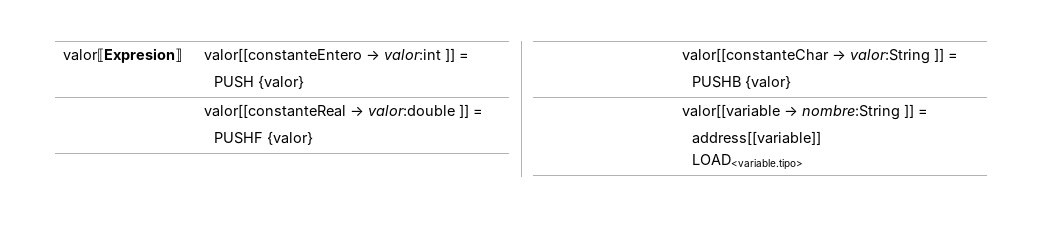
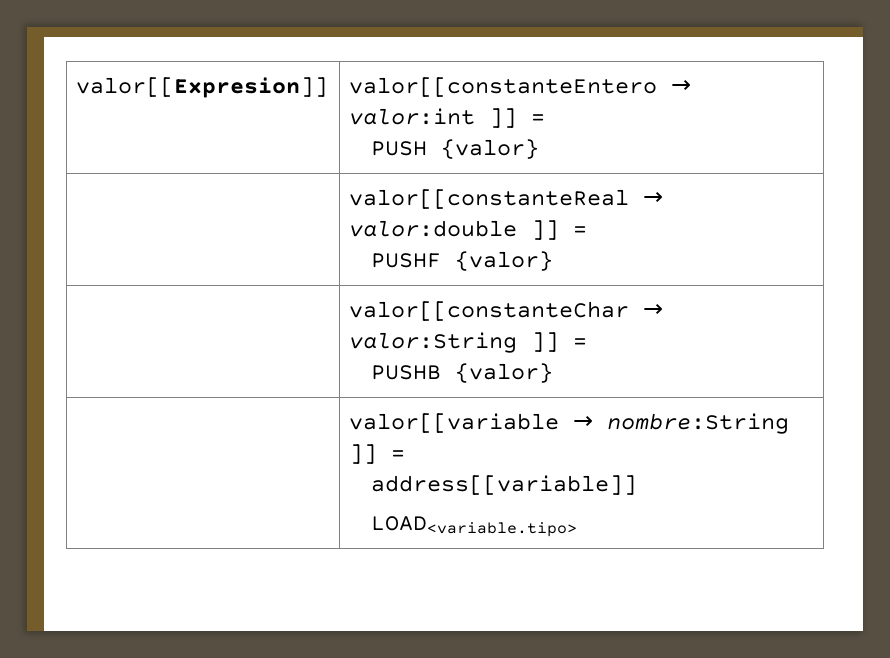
[63,48,183,63] valor⟦Expresion⟧ -> [76,77,329,98] valor[[Expresion]]

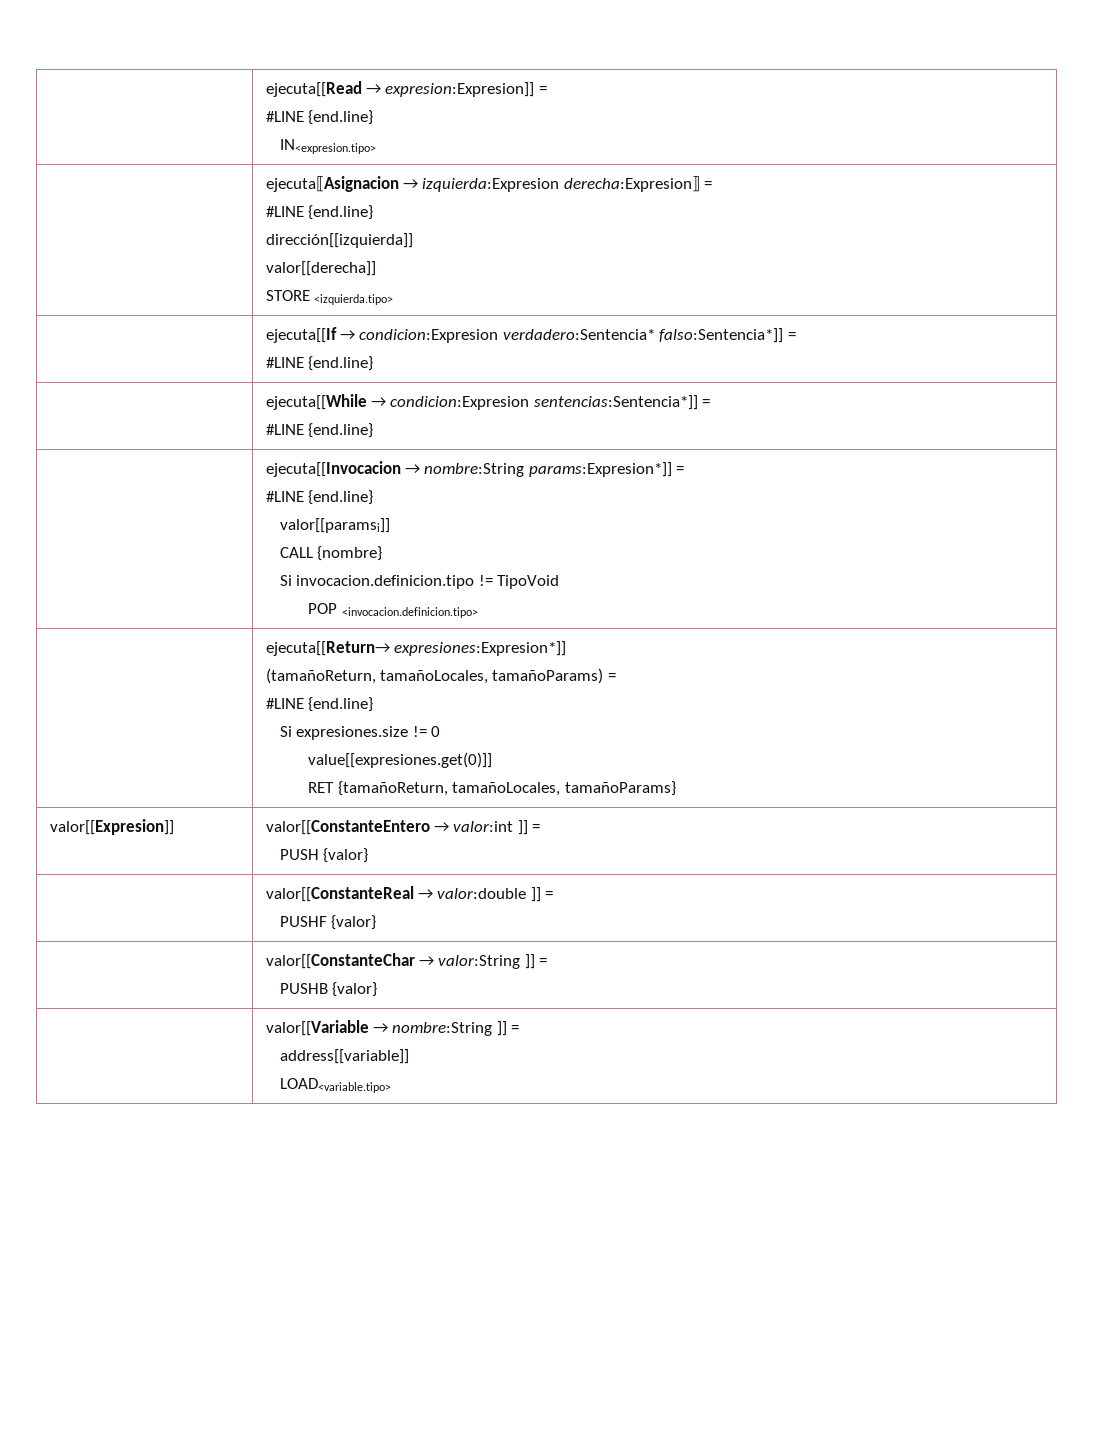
(76, 87) none -> [265,81,547,97] [265,110,373,125] [279,139,376,154] [265,176,713,192] [265,205,373,220] [265,233,413,248] [265,261,376,276] [265,290,393,305] [265,327,796,343] [265,356,373,371] [265,394,711,410] [265,423,373,438] [265,461,685,477] [265,490,373,505] [279,518,390,533] [279,546,383,561] [279,575,560,589] [308,603,478,618] [265,641,566,656] [265,668,616,684] [265,697,373,712] [279,726,441,740] [308,752,493,768] [308,781,676,796] | ejecuta[[Read → expresion:Expresion]] = // #LINE {end.line} // IN<expresion.tipo> // | ejecuta⟦Asignacion → izquierda:Expresion derecha:Expresion⟧ = // #LINE {end.line} // dirección[[izquierda]] // valor[[derecha]] // STORE <izquierda.tipo> // | ejecuta[[If → condicion:Expresion verdadero:Sentencia* falso:Sentencia*]] = // #LINE {end.line} // | ejecuta[[While → condicion:Expresion sentencias:Sentencia*]] = // #LINE {end.line} // | ejecuta[[Invocacion → nombre:String params:Expresion*]] = // #LINE {end.line} // valor[[paramsi]] // CALL {nombre} // Si invocacion.definicion.tipo != TipoVoid // POP <invocacion.definicion.tipo> // | ejecuta[[Return→ expresiones:Expresion*]] // (tamañoReturn, tamañoLocales, tamañoParams) = // #LINE {end.line} // Si expresiones.size != 0 // value[[expresiones.get(0)]] // RET {tamañoReturn, tamañoLocales, tamañoParams} //
[349,77,658,97] valor[[constanteEntero -> [265,820,430,835] valor[[ConstanteEntero
[349,189,630,209] valor[[constanteReal -> [265,886,414,902] valor[[ConstanteReal
[349,301,630,321] valor[[constanteChar -> [265,953,415,969] valor[[ConstanteChar
[349,413,560,433] valor[[variable -> [265,1020,369,1036] valor[[Variable

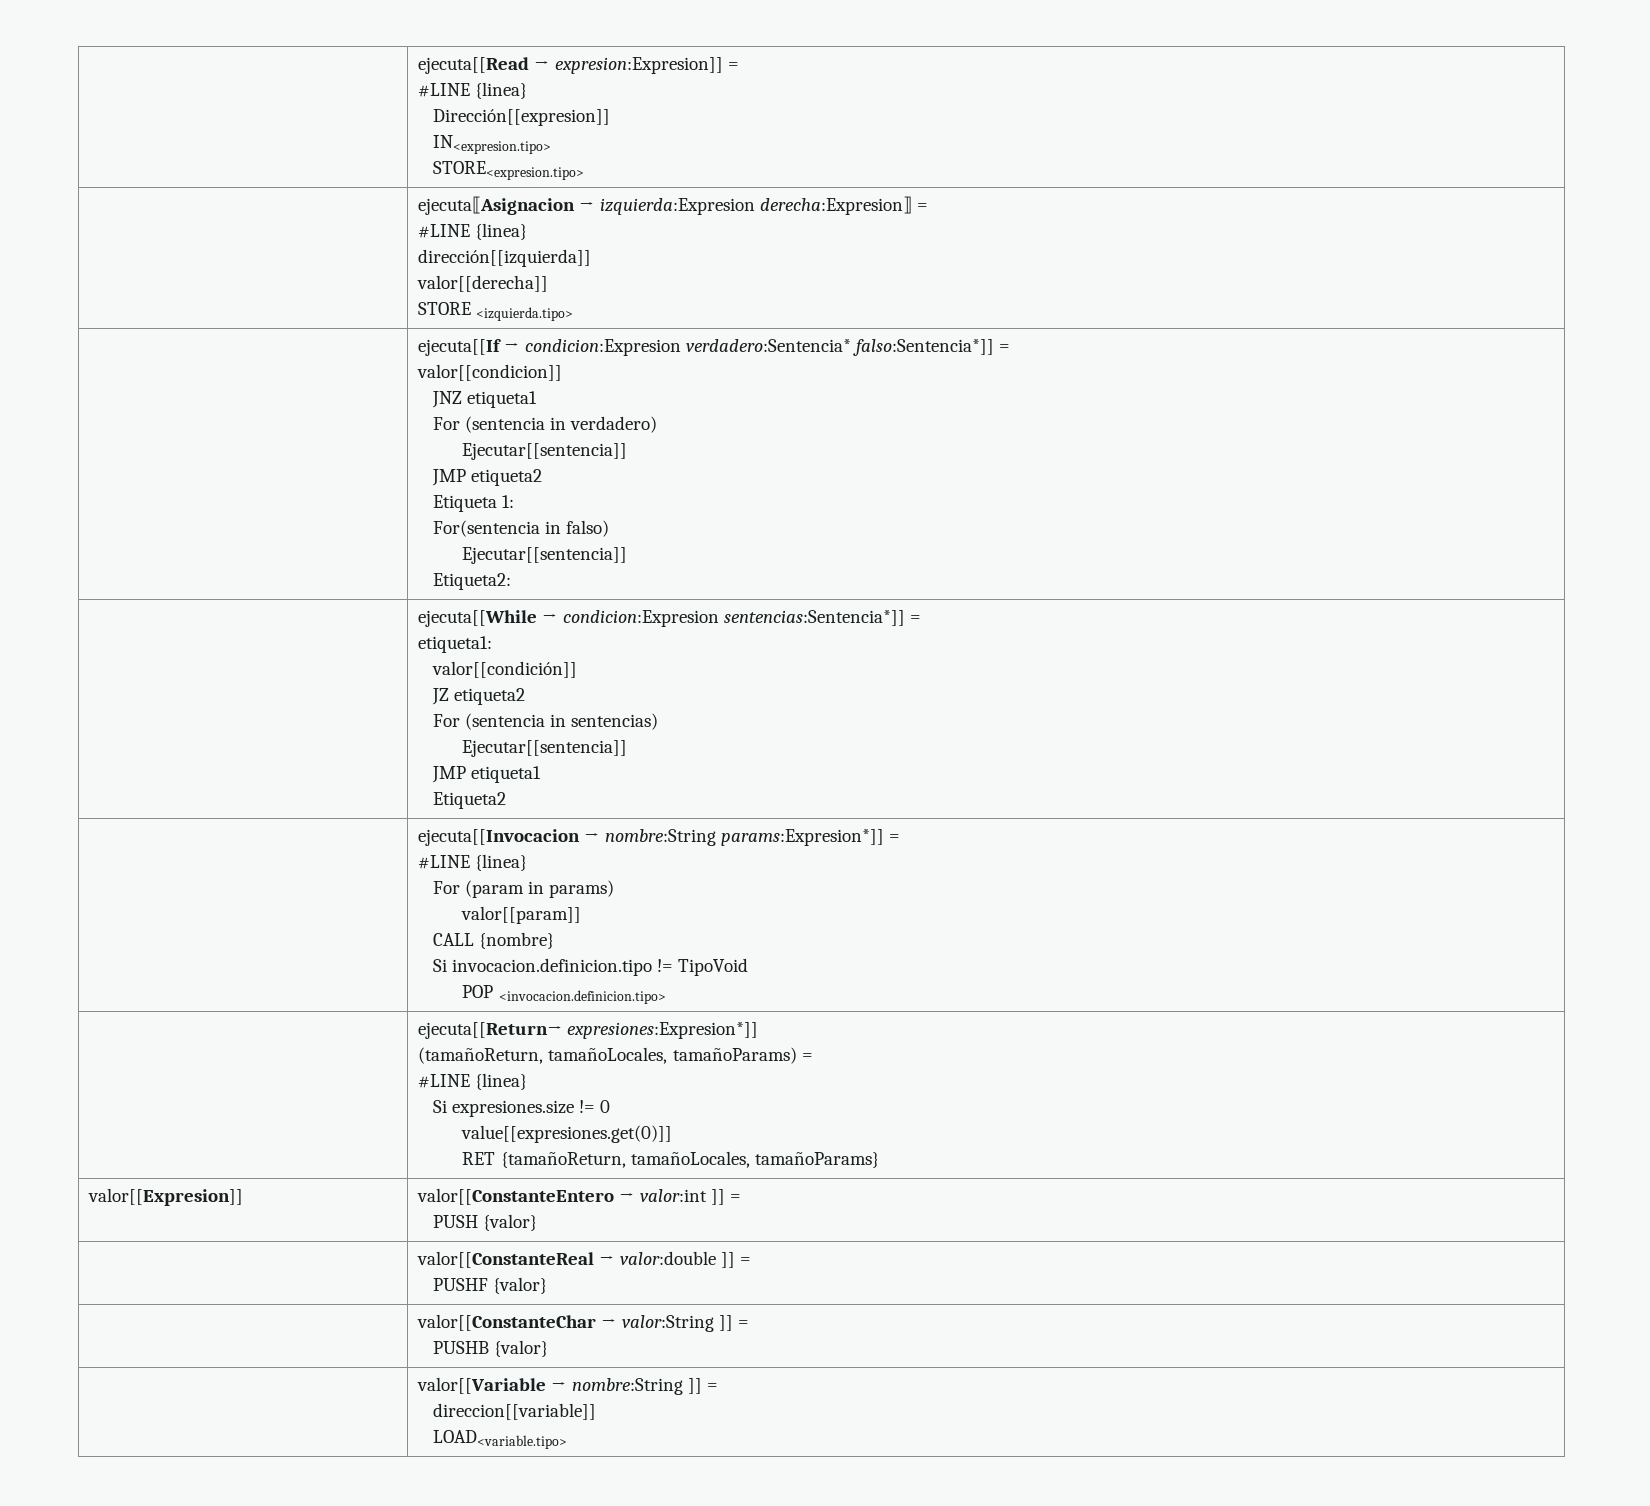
[307,110,373,125] {end.line} -> [475,82,528,99] [433,109,611,126] {linea} // Dirección[[expresion]]
(376, 146) none -> [433,161,585,180] // STORE<expresion.tipo>
[307,205,373,220] {end.line} -> [475,223,528,240] {linea}
[265,356,373,371] #LINE {end.line} -> [417,364,563,381] [432,391,538,408] [433,416,658,433] [462,443,628,460] [432,469,543,486] [433,495,515,512] [433,520,610,537] [462,547,628,564] [433,573,512,590] valor[[condicion]] // JNZ etiqueta1 // For (sentencia in verdadero) // Ejecutar[[sentencia]] // JMP etiqueta2 // Etiqueta 1: // For(sentencia in falso) // Ejecutar[[sentencia]] // Etiqueta2:
[265,423,373,438] #LINE {end.line} -> [418,636,493,653] [432,661,578,678] [432,688,526,705] [433,713,659,730] [462,740,628,757] [432,766,542,783] [433,792,507,809] etiqueta1: // valor[[condición]] // JZ etiqueta2 // For (sentencia in sentencias) // Ejecutar[[sentencia]] // JMP etiqueta1 // Etiqueta2
[307,490,373,505] [279,518,390,533] {end.line} // valor[[paramsi]] -> [475,854,528,871] [433,880,615,898] [461,906,582,924] {linea} // For (param in params) // valor[[param]]
[307,697,373,712] {end.line} -> [475,1073,528,1090] {linea}
[279,1049,409,1064] address[[variable]] -> [433,1403,597,1420] direccion[[variable]]

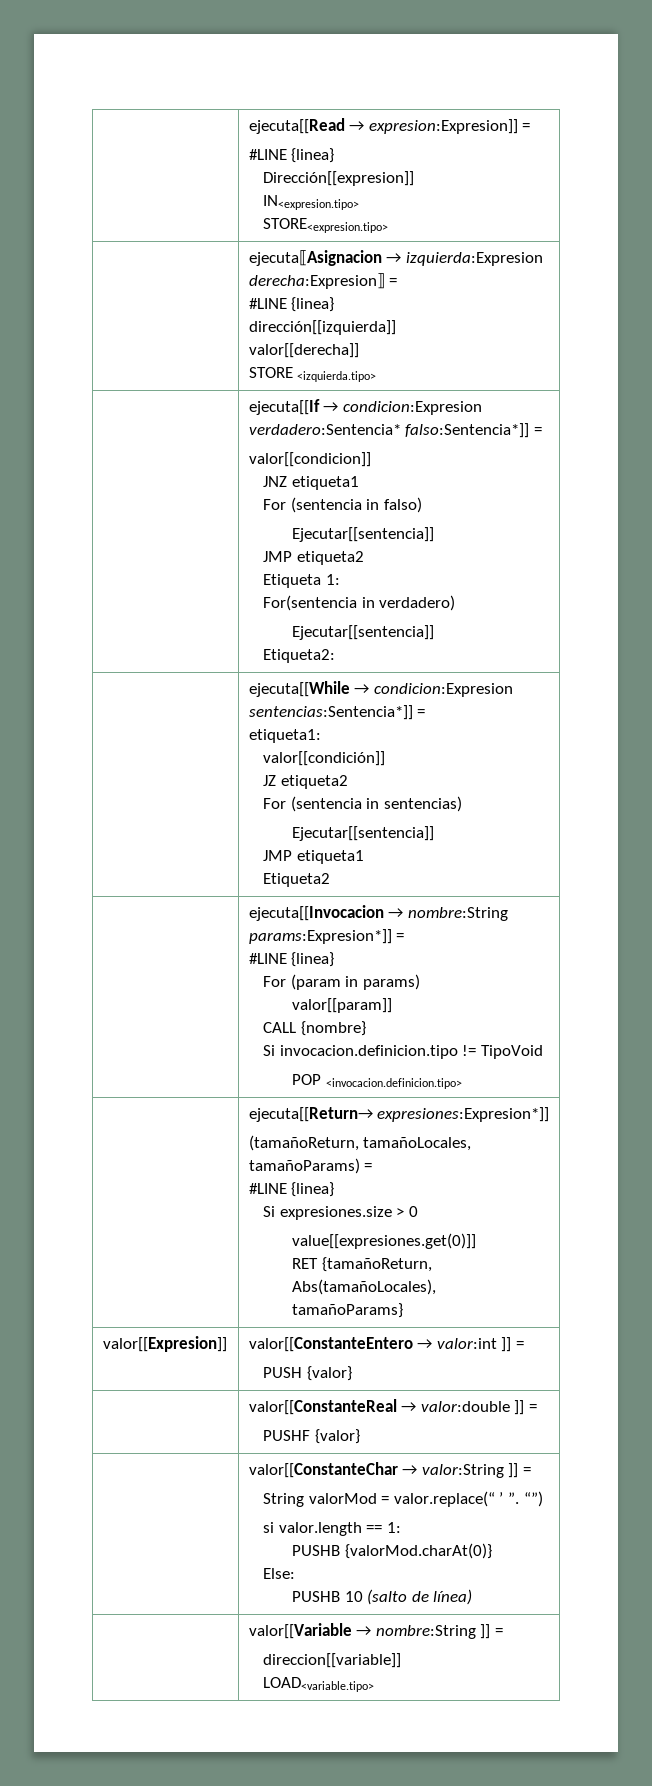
[570,416,658,433] verdadero) -> [383,497,422,513] falso)
[566,520,610,537] falso) -> [379,595,456,611] verdadero)
[579,1100,596,1113] != -> [396,1208,405,1217] >
[630,1151,750,1168] tamañoLocales, -> [292,1279,437,1295] Abs(tamañoLocales),
[433,1340,549,1357] PUSHB {valor} -> [263,1491,543,1507] [263,1522,401,1536] [292,1543,492,1559] [263,1568,296,1579] [292,1589,473,1605] String valorMod = valor.replace(“ ’ ”. “”) // si valor.length == 1: // PUSHB {valorMod.charAt(0)} // Else: // PUSHB 10 (salto de línea)

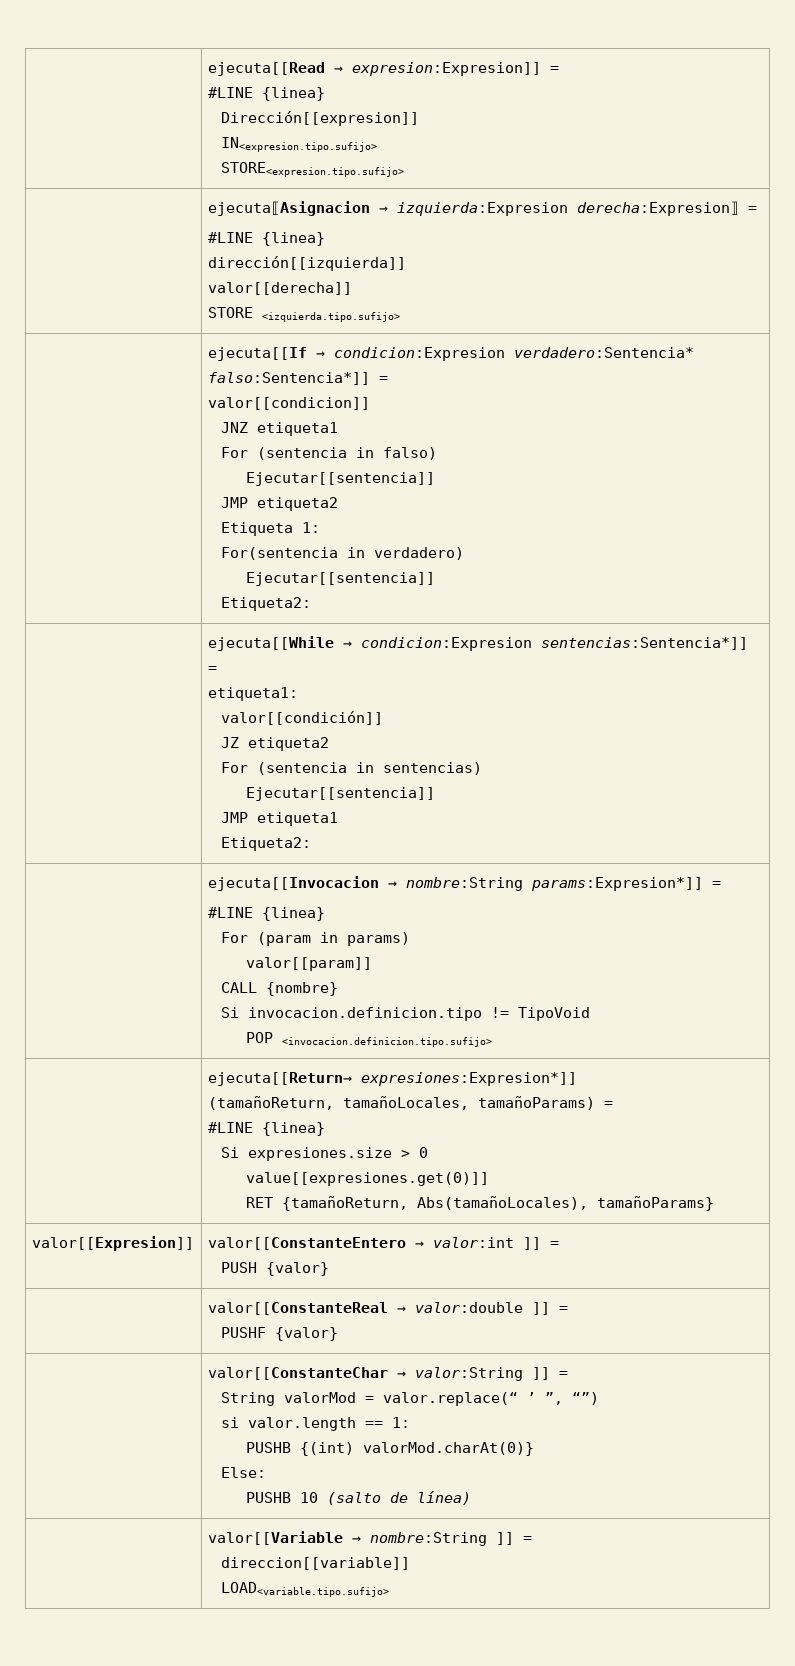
[263,195,360,210] [263,218,389,233] IN<expresion.tipo> // STORE<expresion.tipo> -> [220,137,377,152] [220,162,404,177] IN<expresion.tipo.sufijo> // STORE<expresion.tipo.sufijo>
[297,371,377,382] <izquierda.tipo> -> [261,312,400,322] <izquierda.tipo.sufijo>
[263,873,331,887] Etiqueta2 -> [220,837,311,851] Etiqueta2:
[325,1078,462,1089] <invocacion.definicion.tipo> -> [282,1037,493,1047] <invocacion.definicion.tipo.sufijo>
[508,1492,520,1504] ”. -> [544,1392,563,1405] ”,
[344,1543,492,1559] {valorMod.charAt(0)} -> [300,1442,535,1456] {(int) valorMod.charAt(0)}
[263,1677,375,1692] LOAD<variable.tipo> -> [220,1582,389,1597] LOAD<variable.tipo.sufijo>

